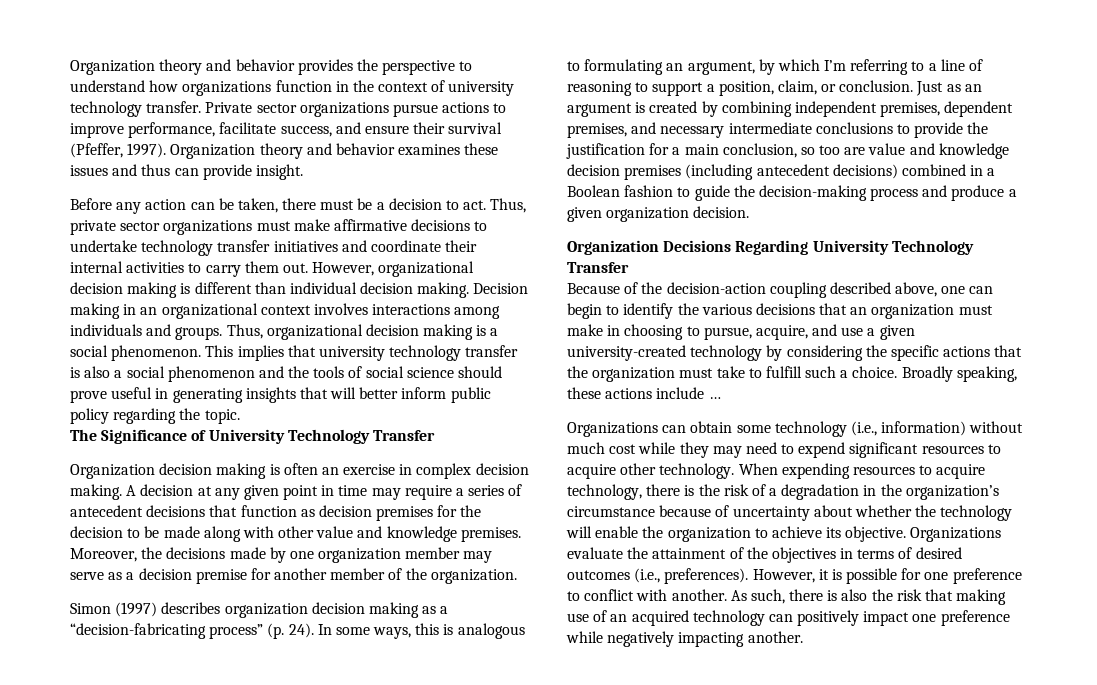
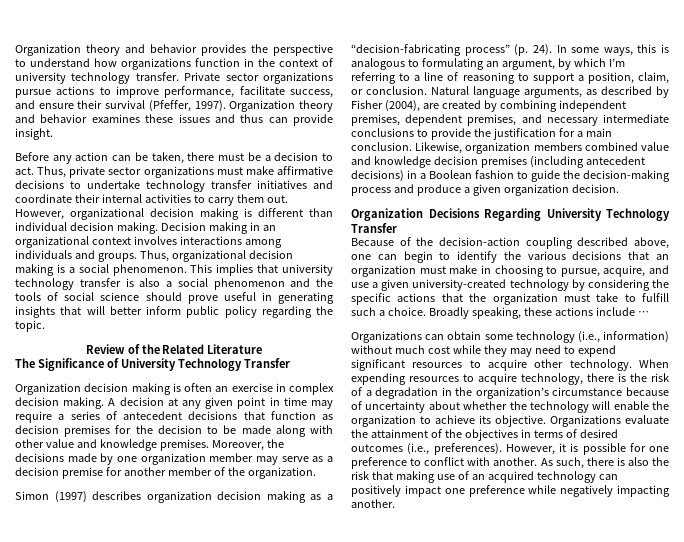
(240, 416) none -> [85,344,263,354] // Review of the Related Literature
[916,81,982,96] [567,102,646,117] Just as an argument is -> [431,86,669,98] [351,100,439,112] Natural language arguments, as described by Fisher (2004), are
[722,143,866,158] conclusion, so too are -> [351,142,638,154] conclusion. Likewise, organization members combined
[901,164,966,176] combined -> (404, 176) none

